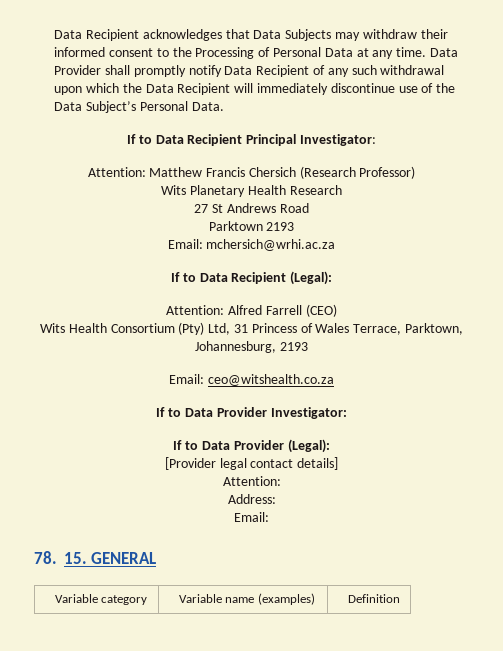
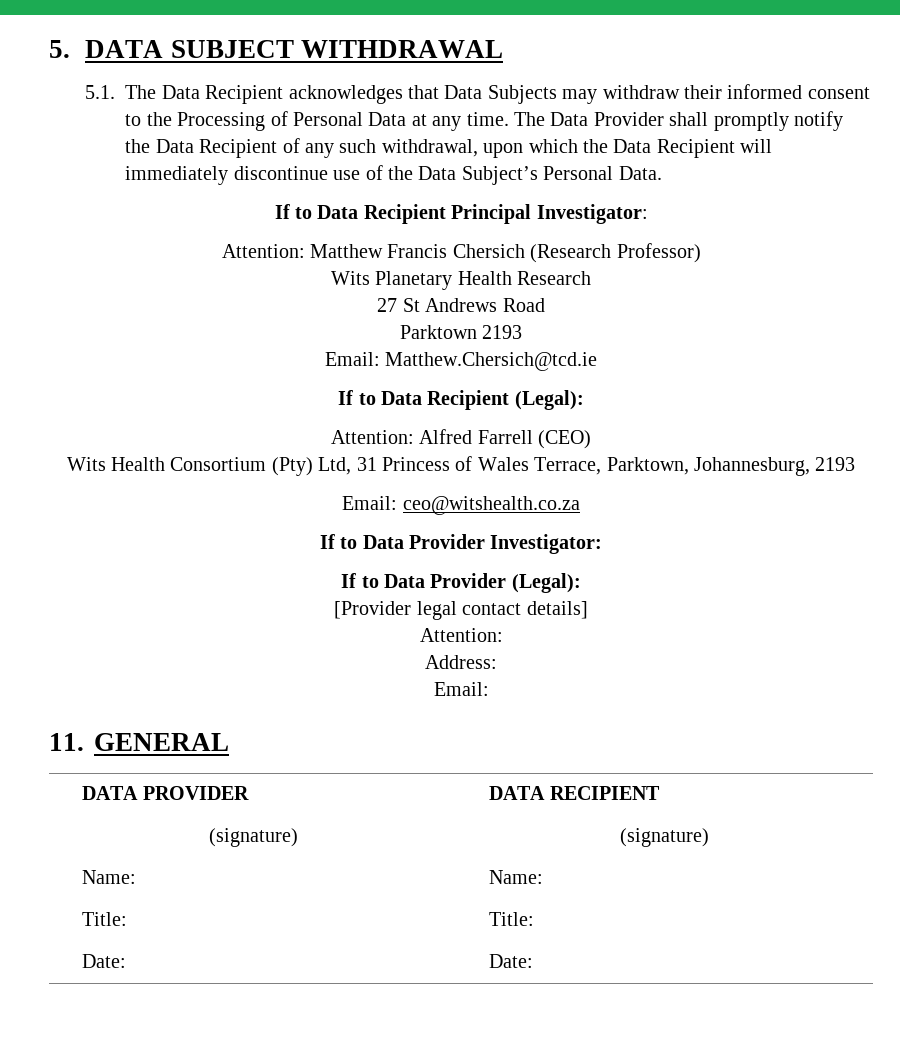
(54, 34) none -> [49,40,504,58] [85,85,157,99] 5. DATA SUBJECT WITHDRAWAL // 5.1. The
(427, 52) none -> [514,112,546,126] The
(222, 71) none -> [125,139,151,153] the
[380,65,445,75] withdrawal -> [381,139,478,157] withdrawal,
[206,239,336,251] mchersich@wrhi.ac.za -> [385,352,598,371] Matthew.Chersich@tcd.ie
[34,551,87,564] 78. 15. -> [49,733,84,751] 11.
[55,594,148,605] [179,593,315,605] [348,594,401,603] Variable category | Variable name (examples) | Definition -> [82,786,249,800] [489,786,660,800] [208,828,298,847] [620,828,709,847] [82,870,137,884] [489,870,544,884] [82,912,128,926] [489,912,535,926] [82,954,127,968] [489,954,534,968] DATA PROVIDER | DATA RECIPIENT // (signature) | (signature) // Name: | Name: // Title: | Title: // Date: | Date:

